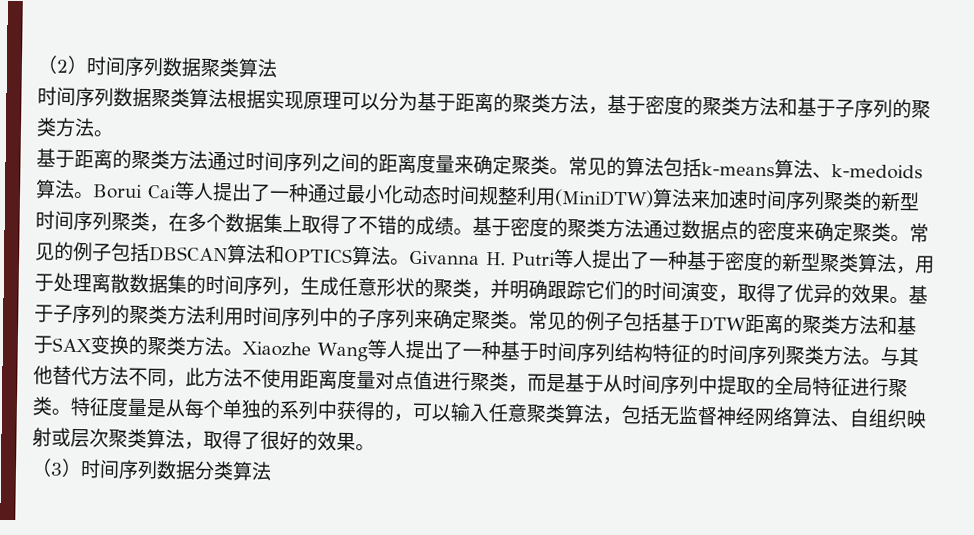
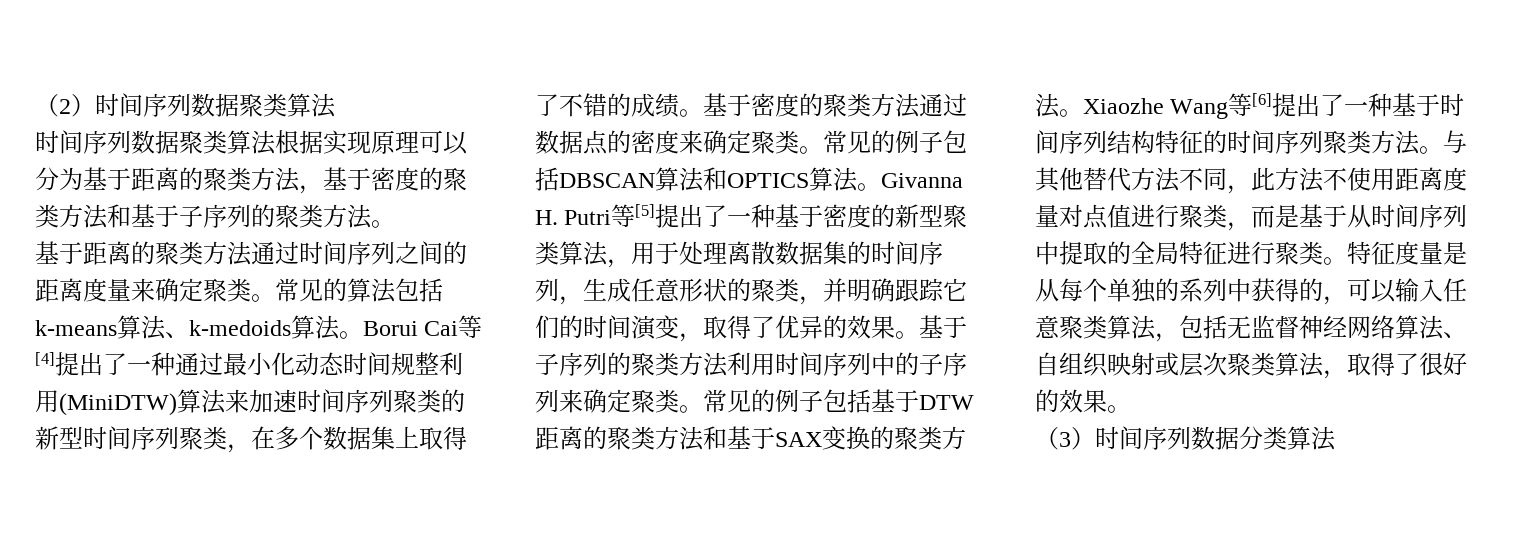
[193,182,214,200] 人 -> [35,352,55,366] [4]
[573,250,593,268] 人 -> [635,204,656,218] [5]
[385,340,406,358] 人 -> [1252,93,1273,107] [6]

